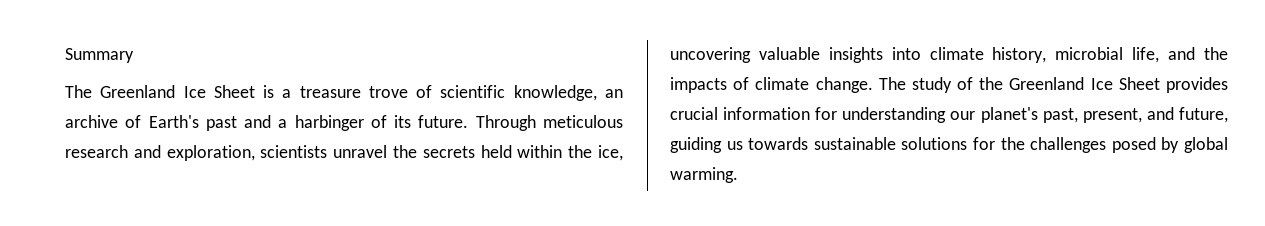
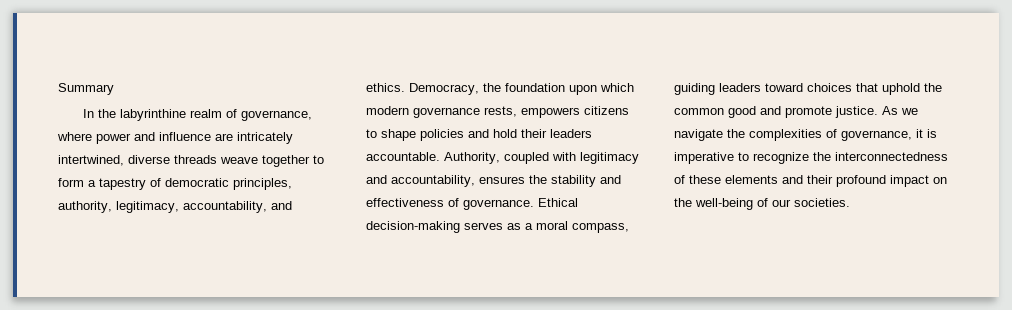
[65,85,623,101] [65,115,623,131] [65,145,623,161] [670,47,1228,63] [670,77,1228,93] [670,107,1228,123] [670,137,1228,153] [670,167,738,183] The Greenland Ice Sheet is a treasure trove of scientific knowledge, an archive of Earth's past and a harbinger of its future. Through meticulous research and exploration, scientists unravel the secrets held within the ice, uncovering valuable insights into climate history, microbial life, and the impacts of climate change. The study of the Greenland Ice Sheet provides crucial information for understanding our planet's past, present, and future, guiding us towards sustainable solutions for the challenges posed by global warming. -> [82,109,312,121] [57,132,293,144] [58,155,324,167] [58,178,292,190] [58,201,292,213] [366,83,634,95] [366,106,629,118] [366,129,592,141] [366,152,639,164] [366,175,621,187] [366,198,578,210] [366,221,629,233] [674,83,942,95] [674,106,918,118] [674,129,937,141] [674,152,948,164] [674,175,947,187] [674,198,850,210] In the labyrinthine realm of governance, where power and influence are intricately intertwined, diverse threads weave together to form a tapestry of democratic principles, authority, legitimacy, accountability, and ethics. Democracy, the foundation upon which modern governance rests, empowers citizens to shape policies and hold their leaders accountable. Authority, coupled with legitimacy and accountability, ensures the stability and effectiveness of governance. Ethical decision-making serves as a moral compass, guiding leaders toward choices that uphold the common good and promote justice. As we navigate the complexities of governance, it is imperative to recognize the interconnectedness of these elements and their profound impact on the well-being of our societies.

